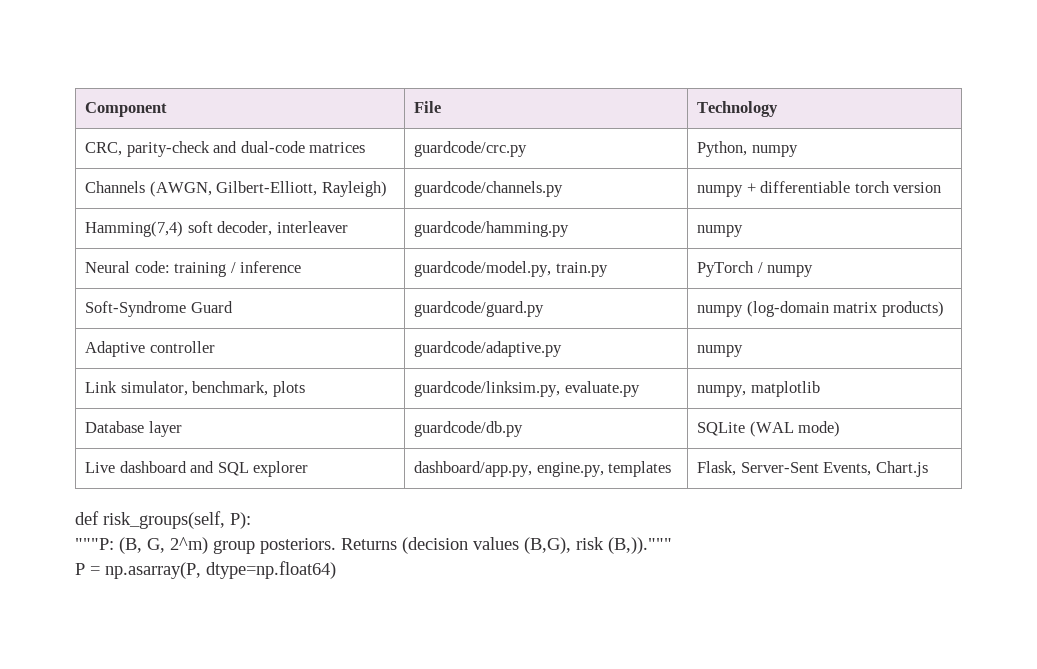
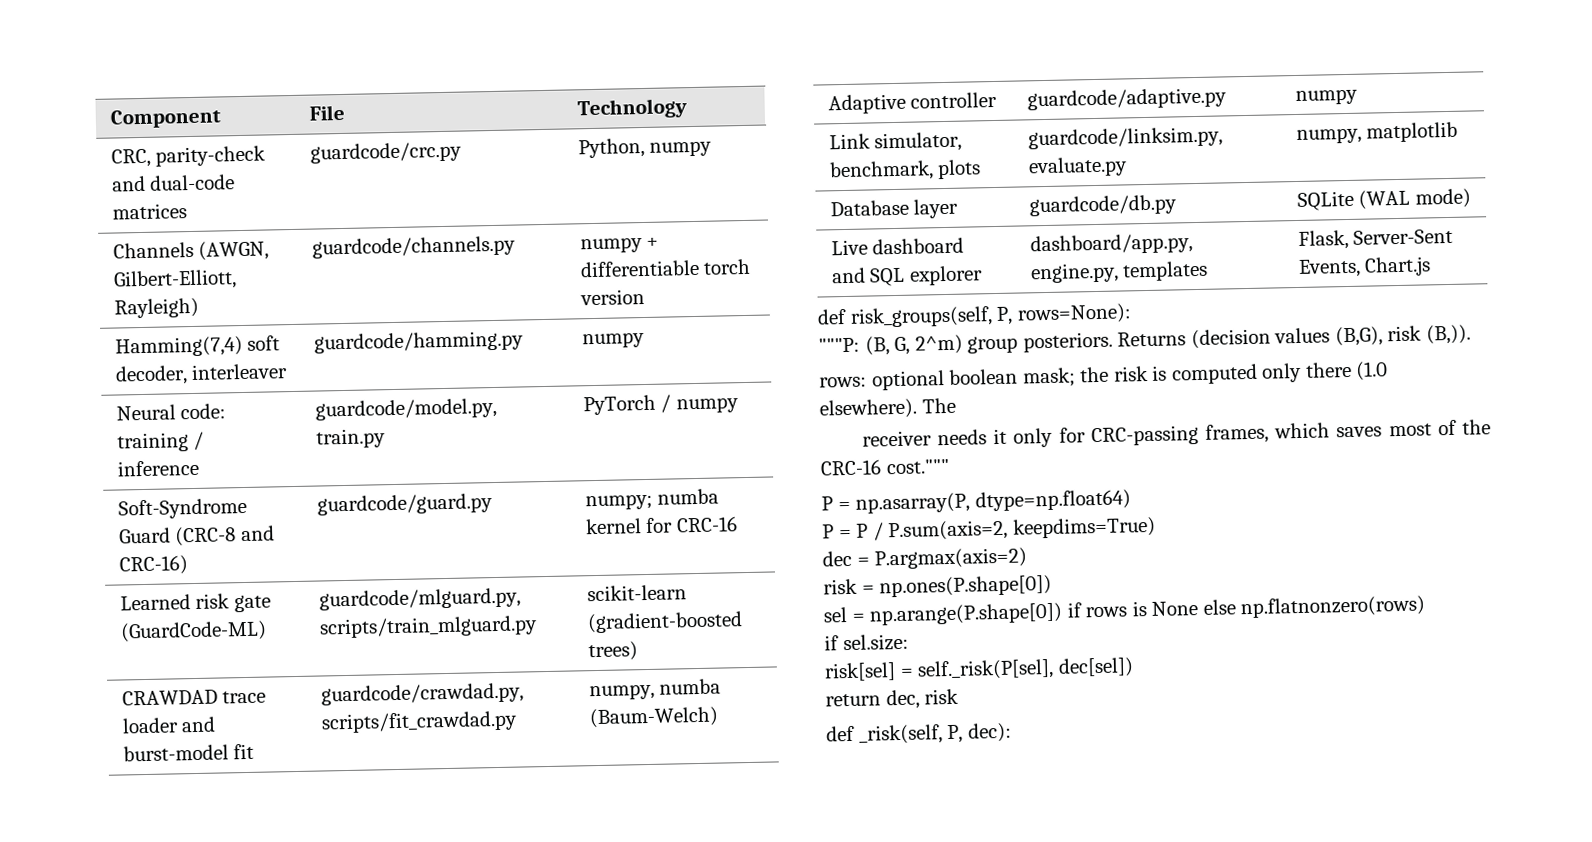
[414,301,545,317] [697,301,944,317] | guardcode/guard.py | numpy (log-domain matrix products) -> [174,525,275,547] [118,555,188,576] [316,493,493,516] [584,488,720,511] [584,516,738,535] [119,593,271,613] [119,620,267,643] [318,587,521,611] [318,615,538,639] [586,584,687,602] [586,611,743,634] [587,641,638,662] [121,689,267,706] [121,716,217,734] [122,743,255,762] [320,682,524,706] [320,710,518,734] [588,678,722,701] [588,706,719,729] (CRC-8 and CRC-16) | guardcode/guard.py | numpy; numba kernel for CRC-16 // Learned risk gate (GuardCode-ML) | guardcode/mlguard.py, scripts/train_mlguard.py | scikit-learn (gradient-boosted trees) // CRAWDAD trace loader and burst-model fit | guardcode/crawdad.py, scripts/fit_crawdad.py | numpy, numba (Baum-Welch)
[230,512,251,529] P): -> [996,303,1132,325] P, rows=None):
[608,537,672,554] [75,561,336,579] (B,)).""" // P = np.asarray(P, dtype=np.float64) -> [1425,324,1471,345] [819,361,1389,391] [819,397,956,420] [861,419,1491,448] [820,458,950,476] [821,489,1131,514] [822,516,1156,542] [822,547,1028,570] [823,574,1053,598] [823,595,1426,626] [824,633,909,652] [824,657,1134,682] [825,688,960,710] [826,722,1012,745] (B,)). // rows: optional boolean mask; the risk is computed only there (1.0 elsewhere). The // receiver needs it only for CRC-passing frames, which saves most of the CRC-16 cost.""" // P = np.asarray(P, dtype=np.float64) // P = P / P.sum(axis=2, keepdims=True) // dec = P.argmax(axis=2) // risk = np.ones(P.shape[0]) // sel = np.arange(P.shape[0]) if rows is None else np.flatnonzero(rows) // if sel.size: // risk[sel] = self._risk(P[sel], dec[sel]) // return dec, risk // def _risk(self, P, dec):

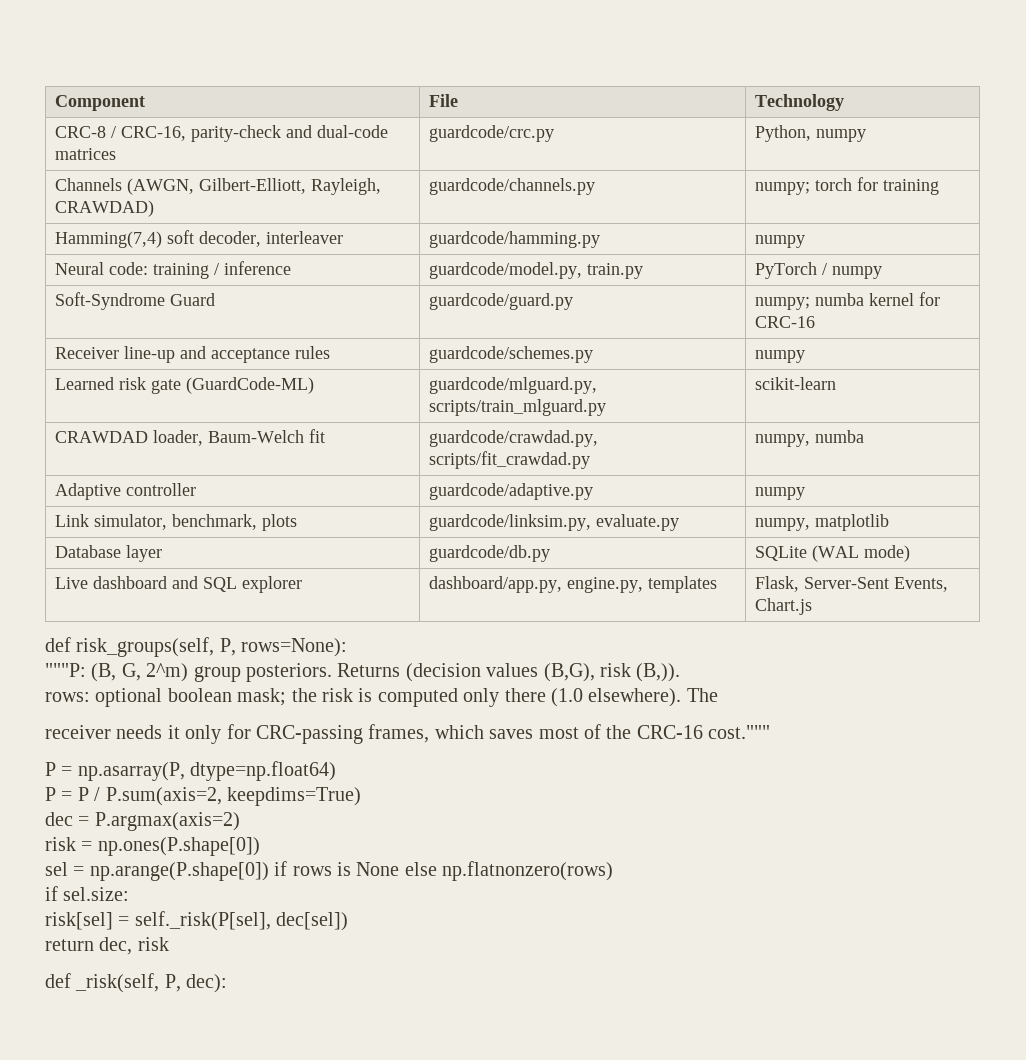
[110,148,151,168] CRC, -> [55,126,187,141] CRC-8 / CRC-16,
[113,297,199,319] Rayleigh) -> [311,178,382,195] [55,200,155,217] Rayleigh, CRAWDAD)
[579,237,660,254] [579,258,752,278] [579,288,645,306] numpy + differentiable torch version -> [755,177,940,195] numpy; torch for training
[174,525,275,547] [118,555,188,576] (CRC-8 and CRC-16) -> (216, 299) none
(738, 524) none -> [55,346,331,363] [429,346,594,363] [755,350,806,363] // Receiver line-up and acceptance rules | guardcode/schemes.py | numpy
[586,611,743,634] [587,641,638,662] (gradient-boosted trees) -> (837, 383) none
[222,690,267,704] [121,716,217,734] [122,744,229,762] trace loader and burst-model -> [153,430,305,446] loader, Baum-Welch
[588,706,719,729] (Baum-Welch) -> (865, 436) none

